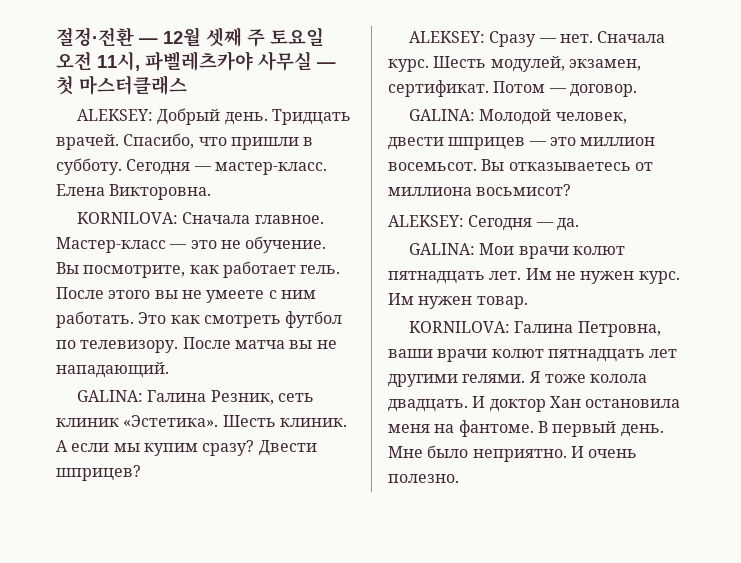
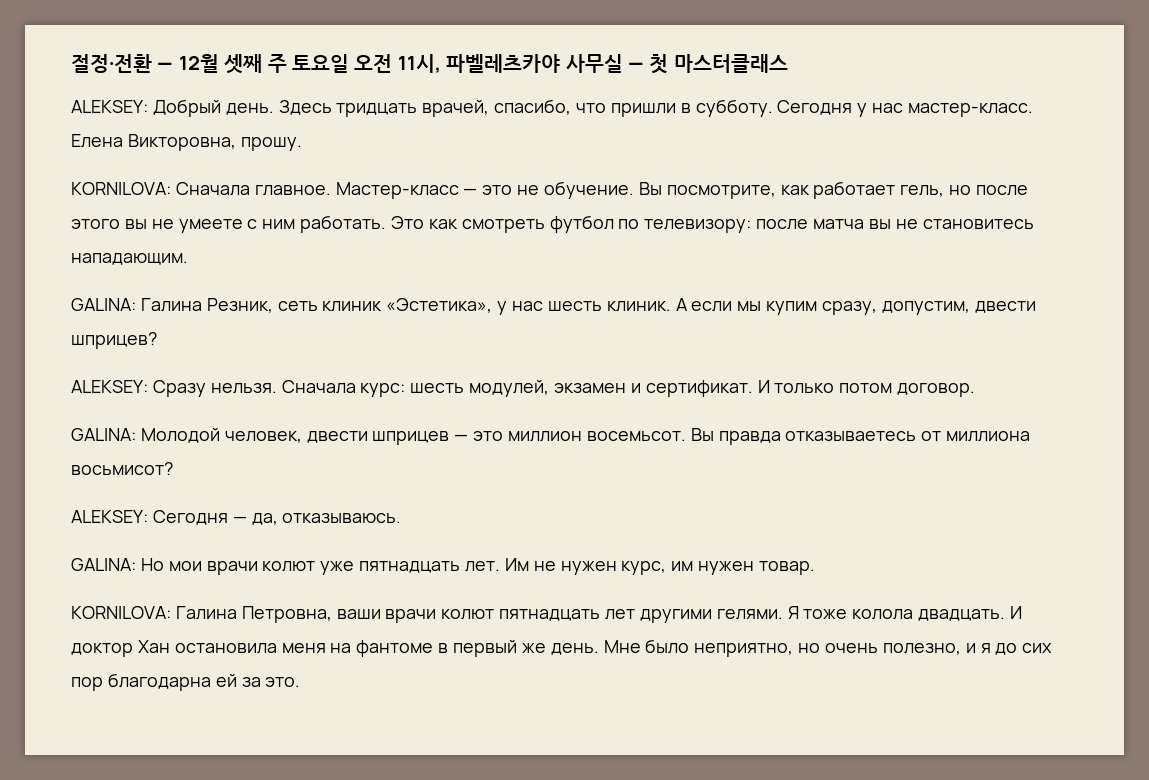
[271,109,351,125] [56,133,195,150] Тридцать врачей. Спасибо, -> [278,99,572,117] Здесь тридцать врачей, спасибо,
[193,162,327,175] [56,184,212,200] — мастер-класс. Елена Викторовна. -> [857,103,1034,117] [71,134,302,151] у нас мастер-класс. Елена Викторовна, прошу.
[300,265,341,274] [56,287,104,299] гель. После -> [900,185,1029,197] гель, но после
[80,337,231,353] телевизору. После -> [644,219,809,233] телевизору: после
[56,362,169,378] нападающий. -> [922,219,1034,229] [71,253,188,265] становитесь нападающим.
[123,415,276,427] «Эстетика». Шесть -> [386,298,602,315] «Эстетика», у нас шесть
[202,440,317,456] сразу? Двести -> [822,301,1036,315] сразу, допустим, двести
[538,31,666,43] [388,56,641,72] [388,80,567,97] — нет. Сначала курс. Шесть модулей, экзамен, сертификат. Потом — -> [210,380,893,397] нельзя. Сначала курс: шесть модулей, экзамен и сертификат. И только потом
(505, 165) none -> [718,431,781,445] правда
[556,218,579,231] [408,243,625,259] да. // GALINA: Мои врачи колют -> [251,513,402,525] [71,558,355,575] да, отказываюсь. // GALINA: Но мои врачи колют уже
[638,271,680,284] [388,293,414,305] курс. Им -> [621,561,694,575] курс, им
[458,420,664,437] [388,445,638,462] [388,474,459,483] фантоме. В первый день. Мне было неприятно. И очень полезно. -> [356,639,1053,657] [71,673,301,691] фантоме в первый же день. Мне было неприятно, но очень полезно, и я до сих пор благодарна ей за это.

